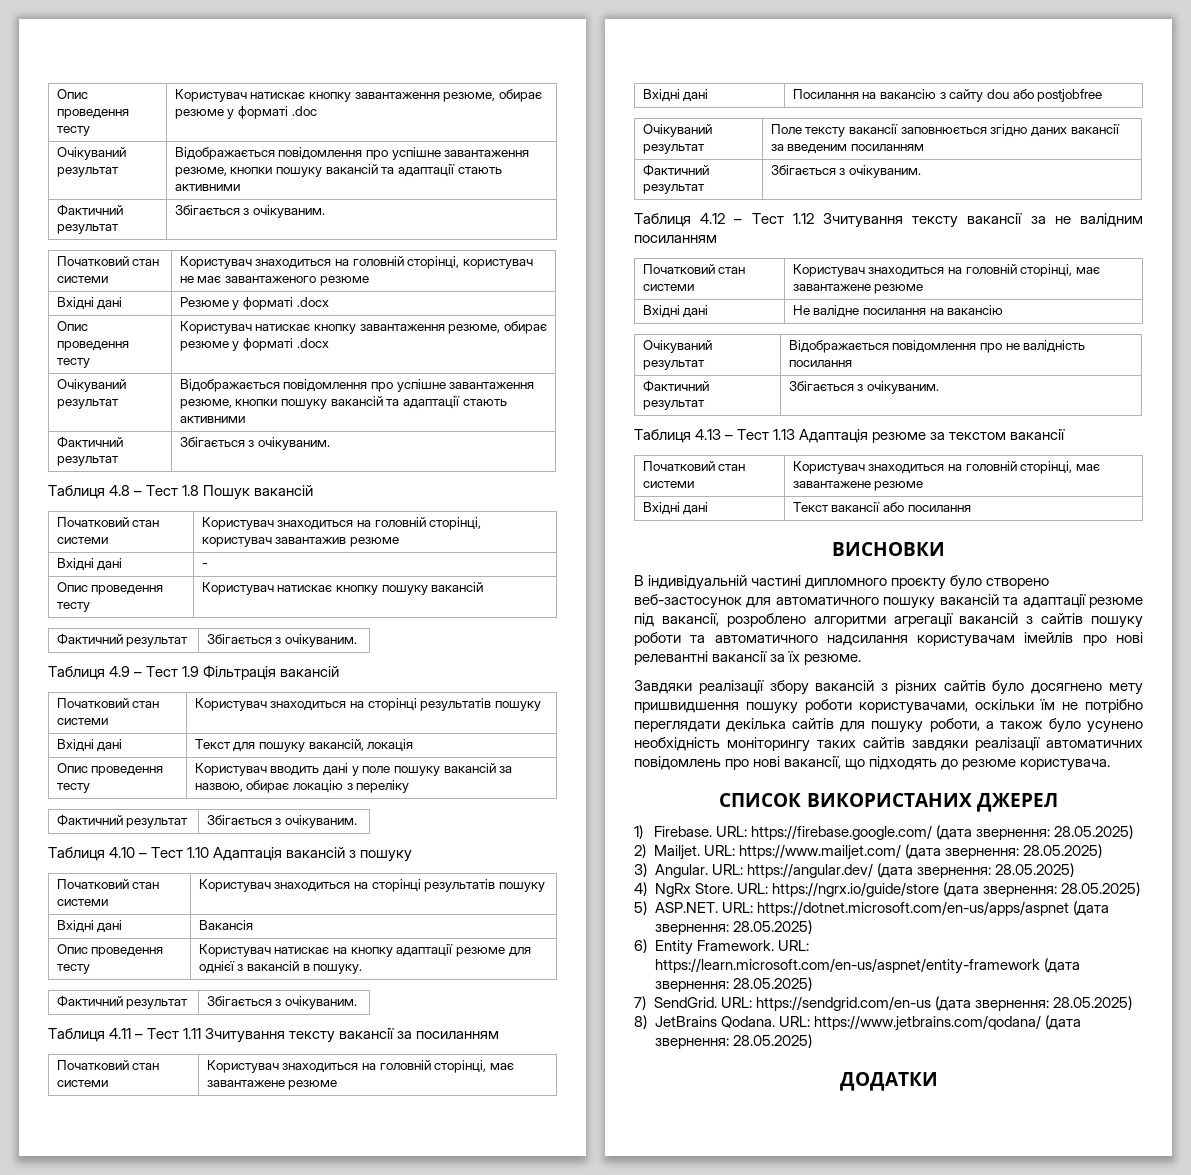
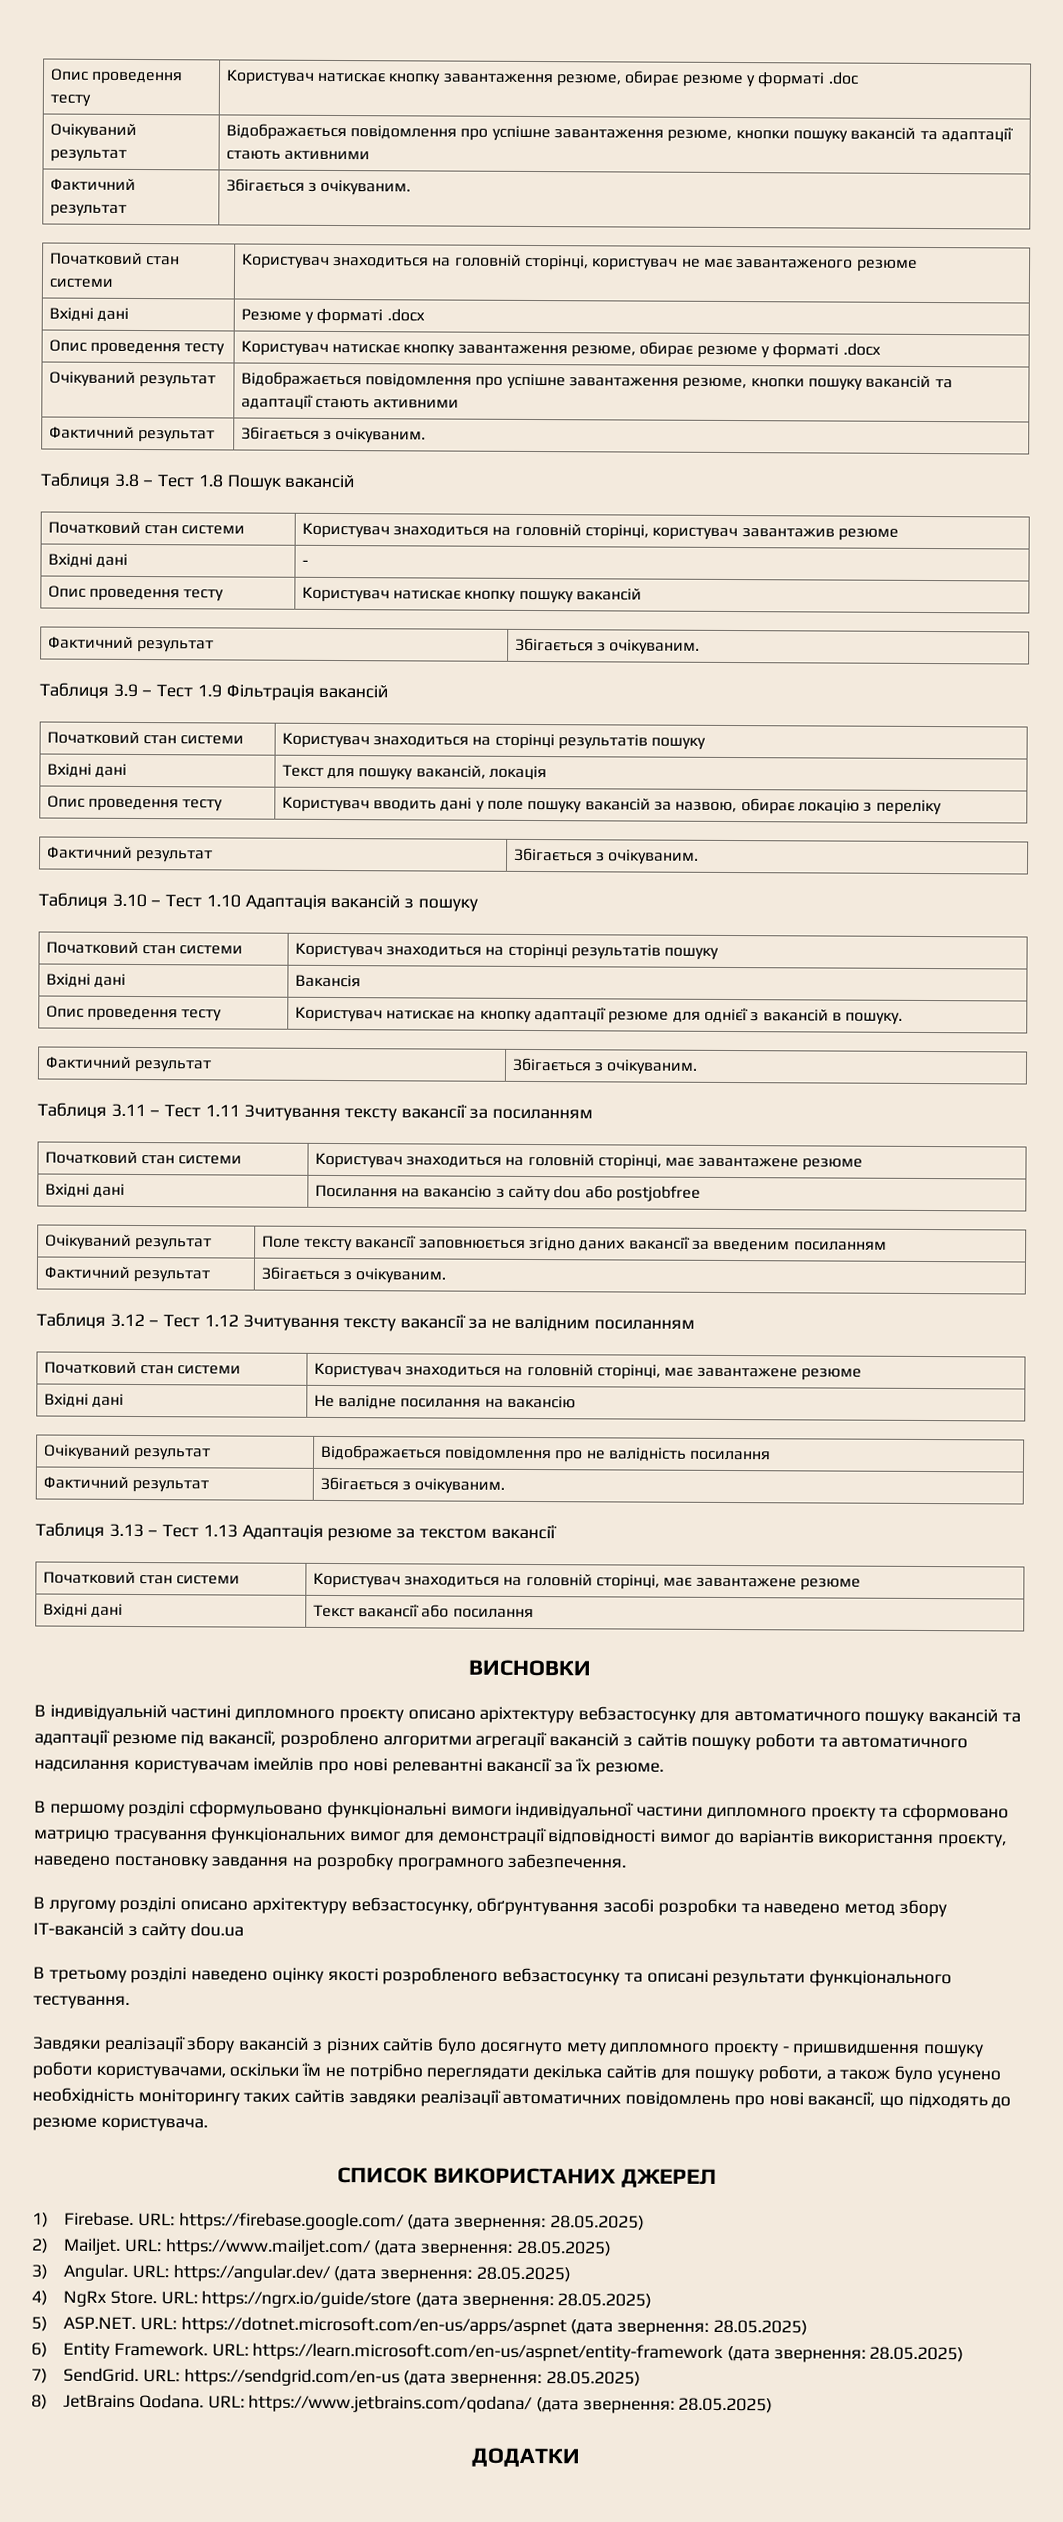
[109,485,131,496] 4.8 -> [113,473,139,488] 3.8
[109,666,131,677] 4.9 -> [112,683,138,698] 3.9
[109,847,136,858] 4.10 -> [111,893,147,908] 3.10
[109,1028,132,1039] 4.11 -> [110,1103,146,1118] 3.11
[700,213,726,224] 4.12 -> [109,1313,145,1328] 3.12
[695,429,722,440] 4.13 -> [108,1523,144,1538] 3.13
[950,575,1050,590] [634,594,742,609] було створено веб-застосунок -> [407,1706,697,1724] описано аріхтектуру вебзастосунку
(862, 659) none -> [34,1800,1009,1822] [34,1826,1007,1848] [33,1852,627,1871] [33,1896,947,1918] [33,1922,245,1940] [33,1966,952,1988] [33,1995,130,2009] // В першому розділі сформульовано функціональні вимоги індивідуальної частини дипломного проєкту та сформовано матрицю трасування функціональних вимог для демонстрації відповідності вимог до варіантів використання проєкту, наведено постановку завдання на розробку програмного забезпечення. // В лругому розділі описано архітектуру вебзастосунку, обґрунтування засобі розробки та наведено метод збору IT-вакансій з сайту dou.ua // В третьому розділі наведено оцінку якості розробленого вебзастосунку та описані результати функціонального тестування.
[1031,683,1143,695] досягнено мету -> [479,2041,790,2057] досягнуто мету дипломного проєкту -

